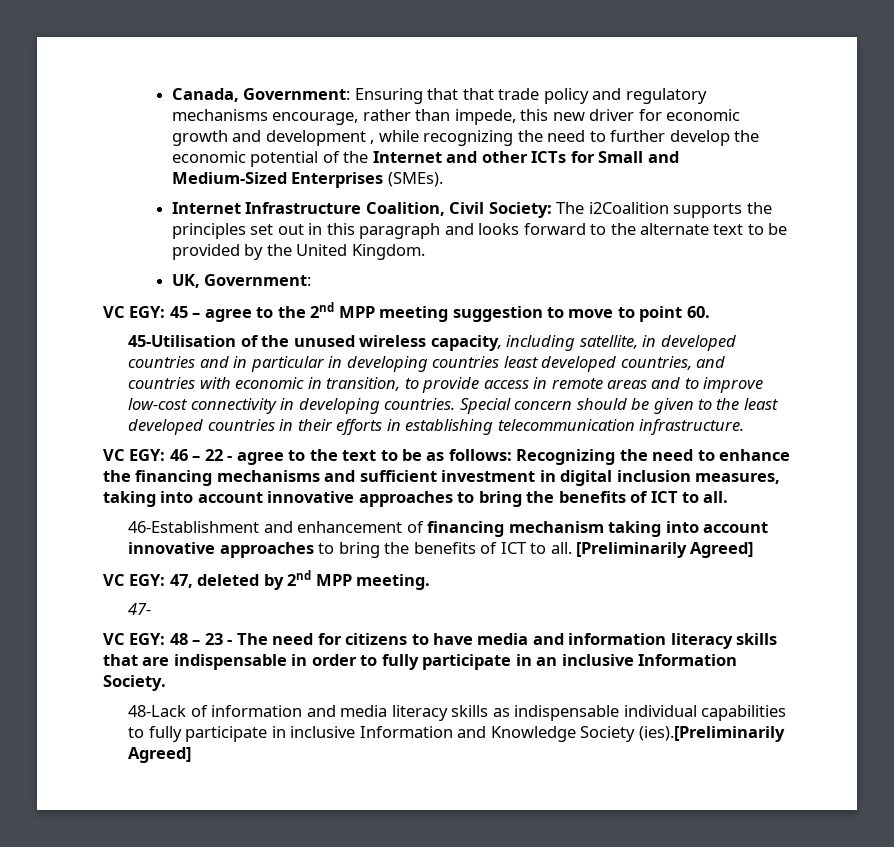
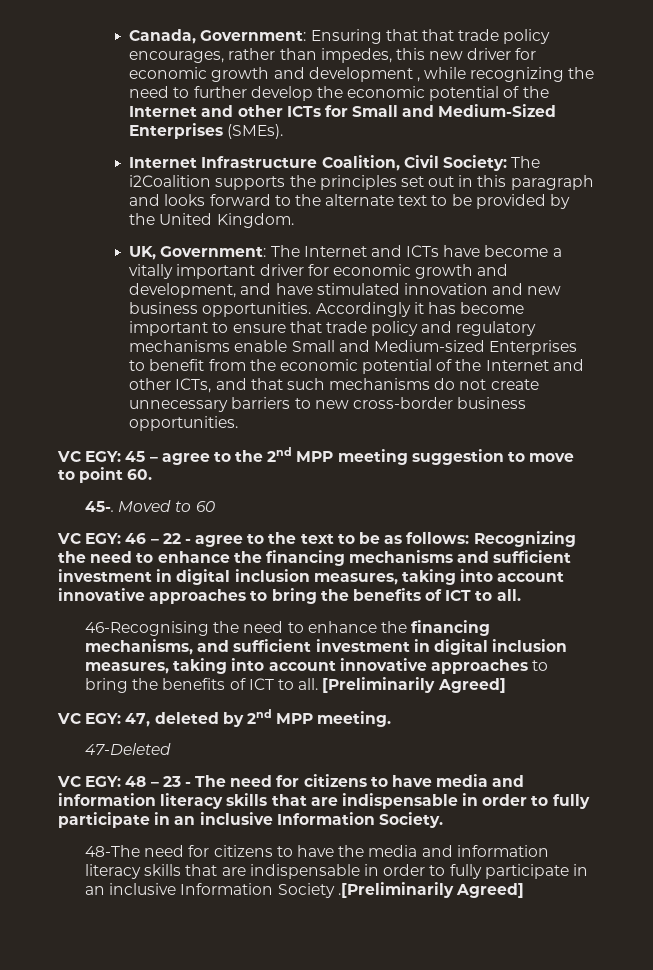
[592,88,707,104] [172,109,359,125] and regulatory mechanisms encourage, -> [129,51,225,63] encourages,
[454,109,516,125] impede, -> [320,48,392,63] impedes,
(312, 280) none -> [270,245,562,257] [129,264,509,279] [129,283,562,298] [129,302,525,317] [129,321,537,336] [129,340,578,355] [129,359,584,374] [129,378,539,393] [129,397,527,412] [129,416,239,431] The Internet and ICTs have become a vitally important driver for economic growth and development, and have stimulated innovation and new business opportunities. Accordingly it has become important to ensure that trade policy and regulatory mechanisms enable Small and Medium-sized Enterprises to benefit from the economic potential of the Internet and other ICTs, and that such mechanisms do not create unnecessary barriers to new cross-border business opportunities.
[128,335,736,351] [128,356,725,372] [128,377,764,393] [128,398,778,414] [128,419,745,435] 45-Utilisation of the unused wireless capacity, including satellite, in developed countries and in particular in developing countries least developed countries, and countries with economic in transition, to provide access in remote areas and to improve low-cost connectivity in developing countries. Special concern should be given to the least developed countries in their efforts in establishing telecommunication infrastructure. -> [85,500,215,512] 45-. Moved to 60
[128,521,604,537] 46-Establishment and enhancement of financing mechanism -> [85,620,491,636] [85,639,568,655] [85,662,170,674] 46-Recognising the need to enhance the financing mechanisms, and sufficient investment in digital inclusion measures,
[128,603,152,615] 47- -> [85,743,172,755] 47-Deleted
[128,705,786,721] [128,726,785,742] 48-Lack of information and media literacy skills as indispensable individual capabilities to fully participate in inclusive Information and Knowledge Society (ies).[Preliminarily -> [85,845,549,857] [85,864,588,879] [85,882,454,898] 48-The need for citizens to have the media and information literacy skills that are indispensable in order to fully participate in an inclusive Information Society .[Preliminarily

